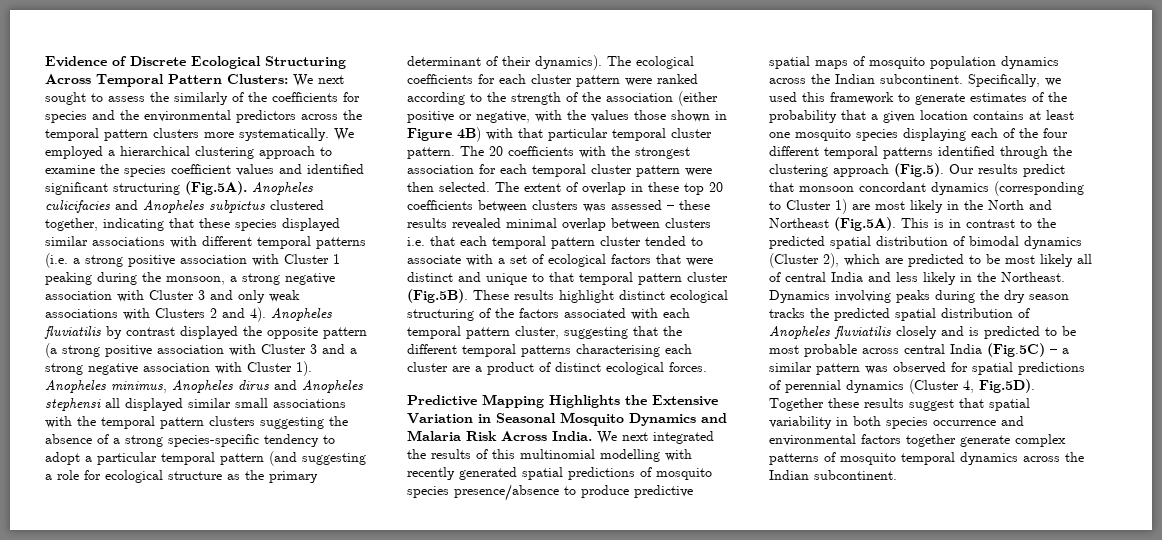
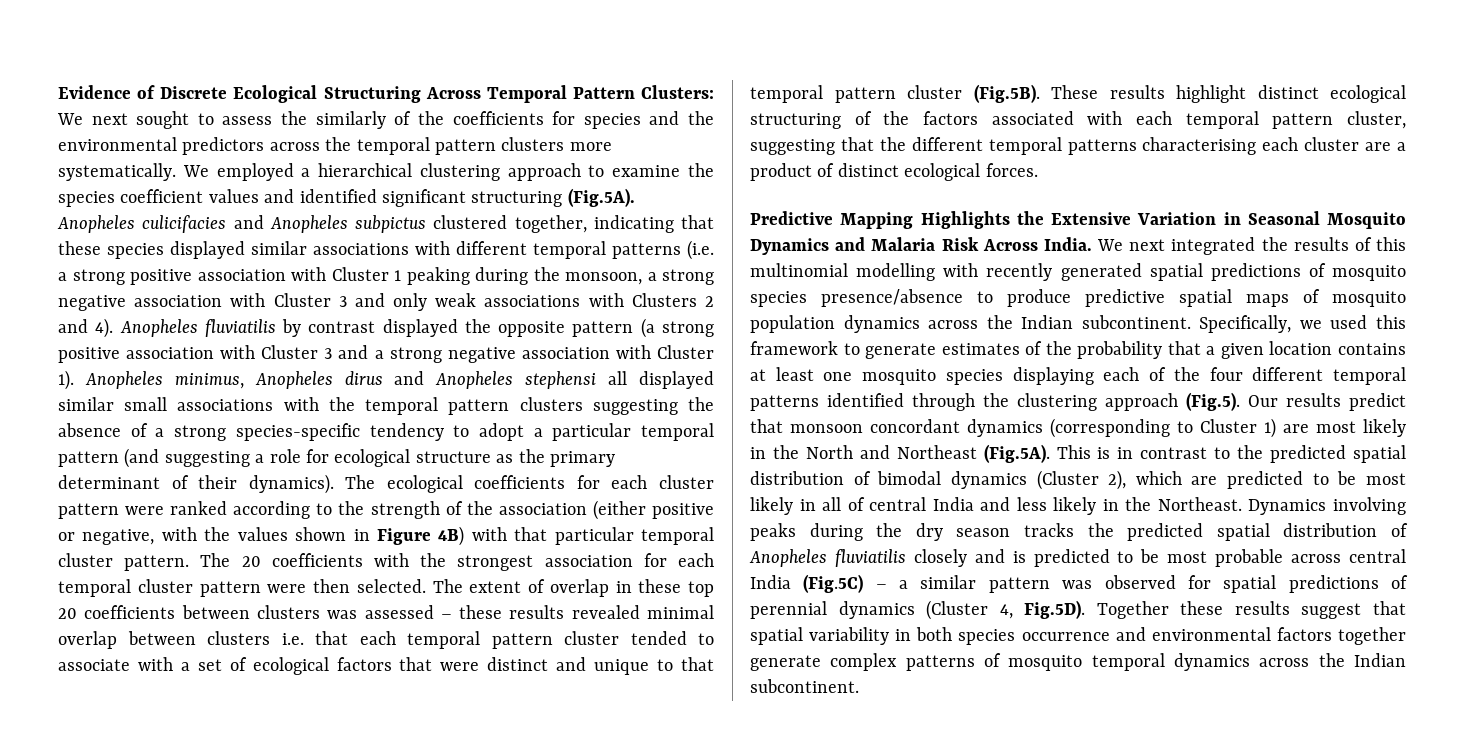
[634,110,666,120] those -> (288, 534) none
(1073, 260) none -> [799,499,816,511] in

